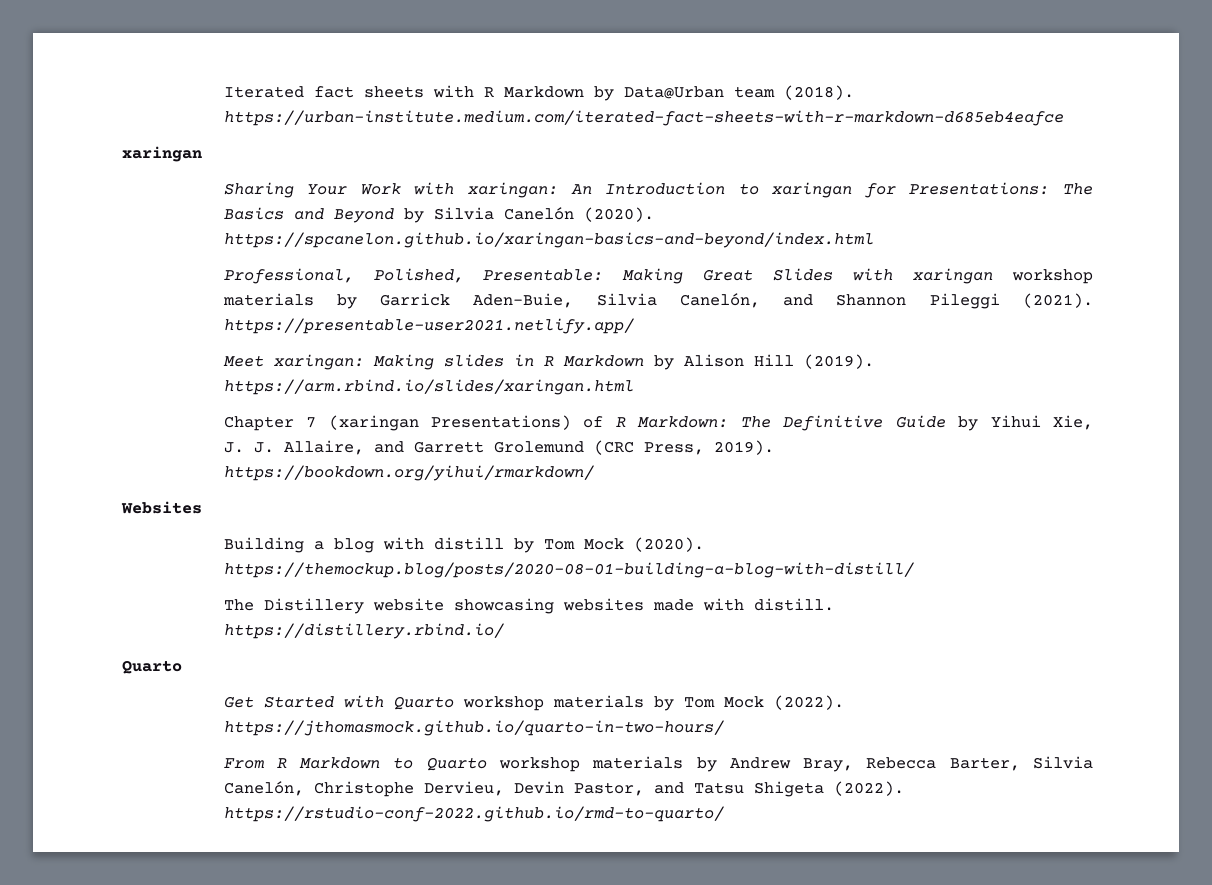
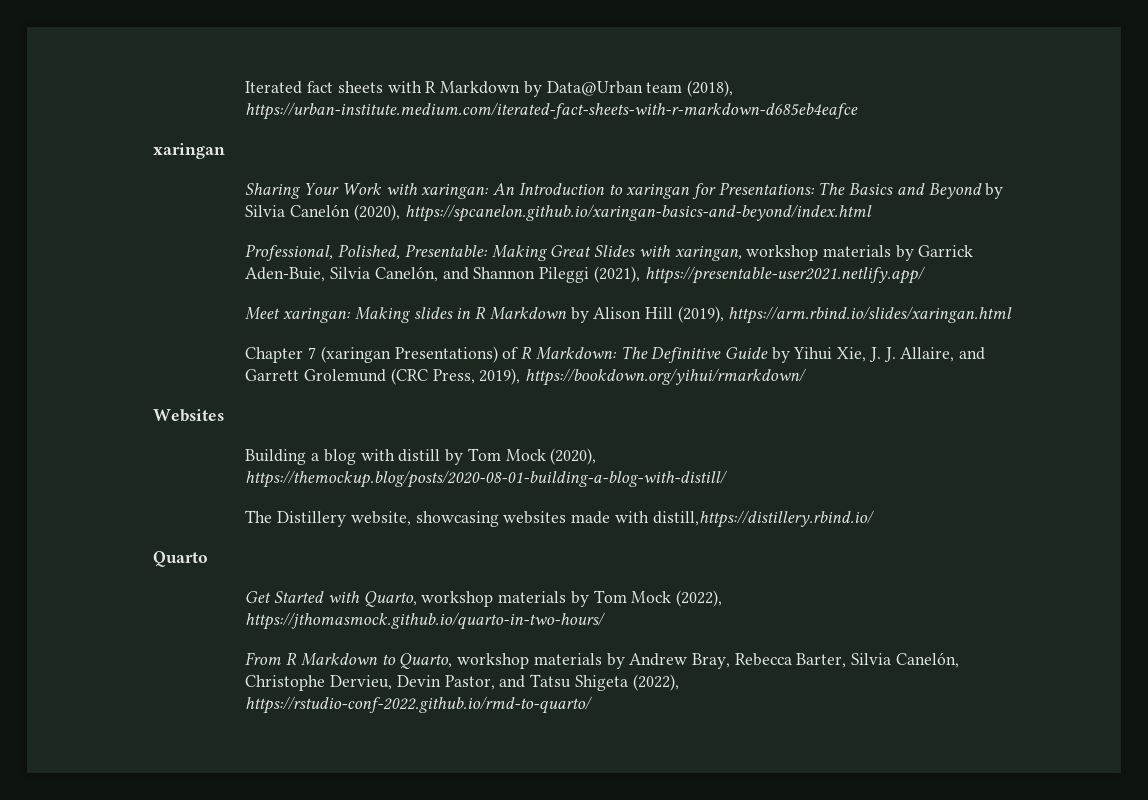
[783,85,854,100] (2018). -> [687,80,734,97] (2018),
[583,207,654,222] (2020). -> [353,204,400,221] (2020),
[913,268,994,284] xaringan -> [674,246,742,261] xaringan,
[1023,293,1093,308] (2021). -> [593,266,640,283] (2021),
[803,354,874,369] (2019). -> [677,306,724,323] (2019),
[713,440,774,455] 2019). -> [479,368,521,385] 2019),
[633,537,704,552] (2020). -> [550,448,597,465] (2020),
[372,598,444,611] website -> [350,511,411,526] website,
[753,598,834,611] [223,623,504,639] distill. https://distillery.rbind.io/ -> [652,510,875,528] distill,https://distillery.rbind.io/
[393,696,454,710] Quarto -> [363,591,417,607] Quarto,
[773,695,844,710] (2022). -> [676,590,723,607] (2022),
[426,757,487,771] Quarto -> [399,653,453,669] Quarto,
[833,781,904,796] (2022). -> [632,674,679,691] (2022),

